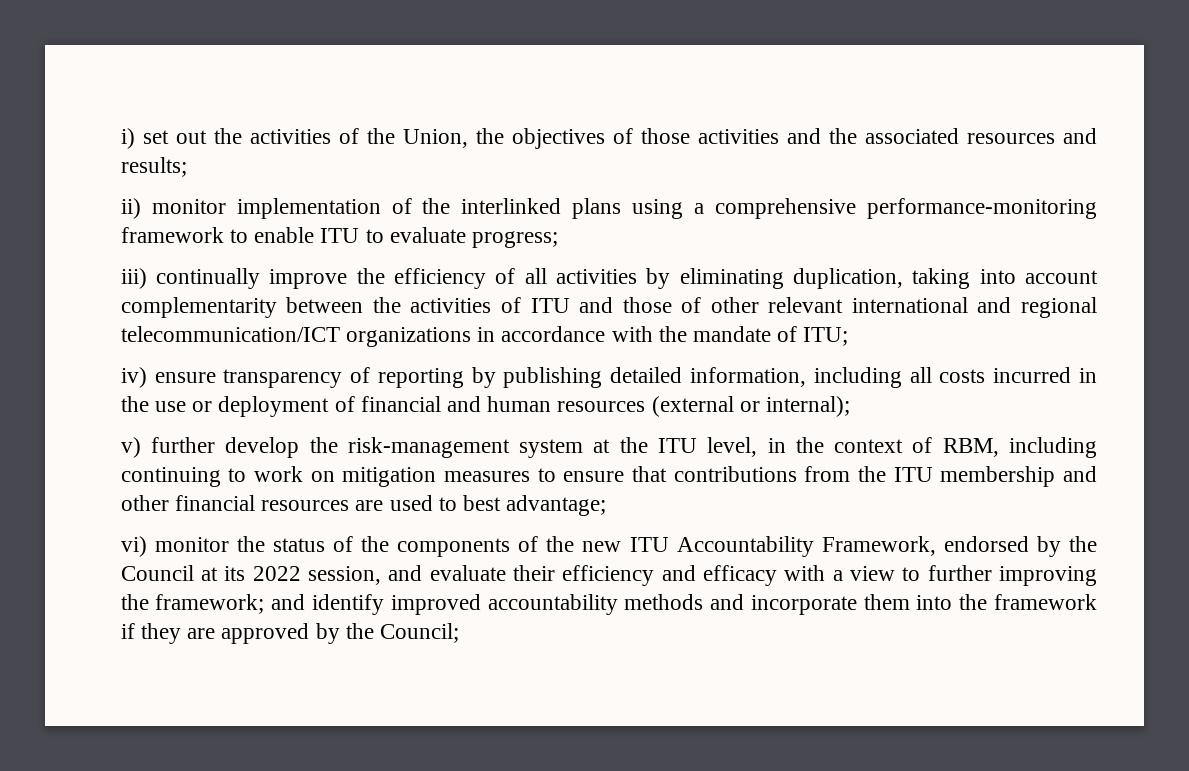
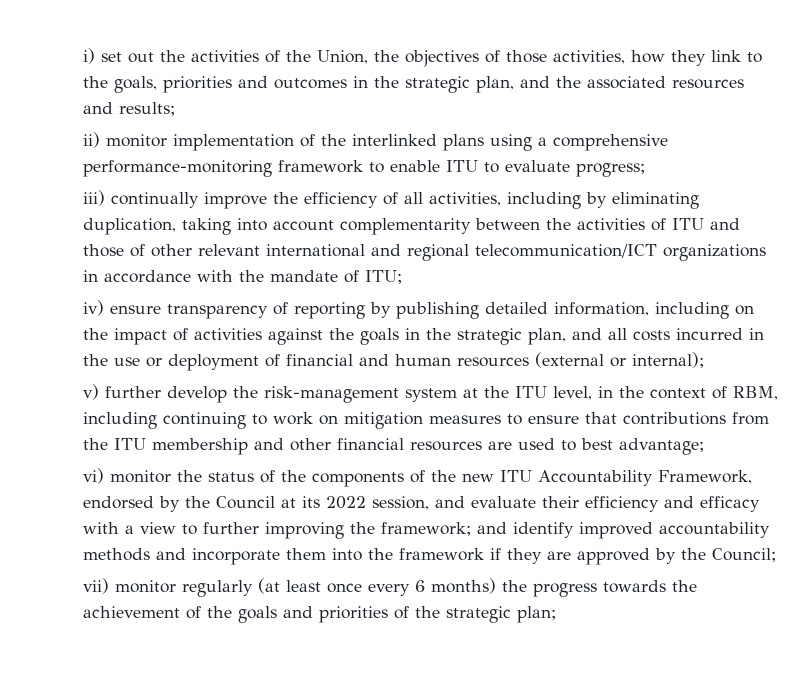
[697,129,779,144] activities -> [552,50,762,66] [82,76,514,93] activities, how they link to the goals, priorities and outcomes in the strategic plan,
[556,269,638,284] activities -> [428,192,581,209] activities, including
(902, 377) none -> [734,305,754,315] [82,328,602,345] on the impact of activities against the goals in the strategic plan, and
(459, 633) none -> [82,578,697,597] [82,606,556,623] // vii) monitor regularly (at least once every 6 months) the progress towards the achievement of the goals and priorities of the strategic plan;

